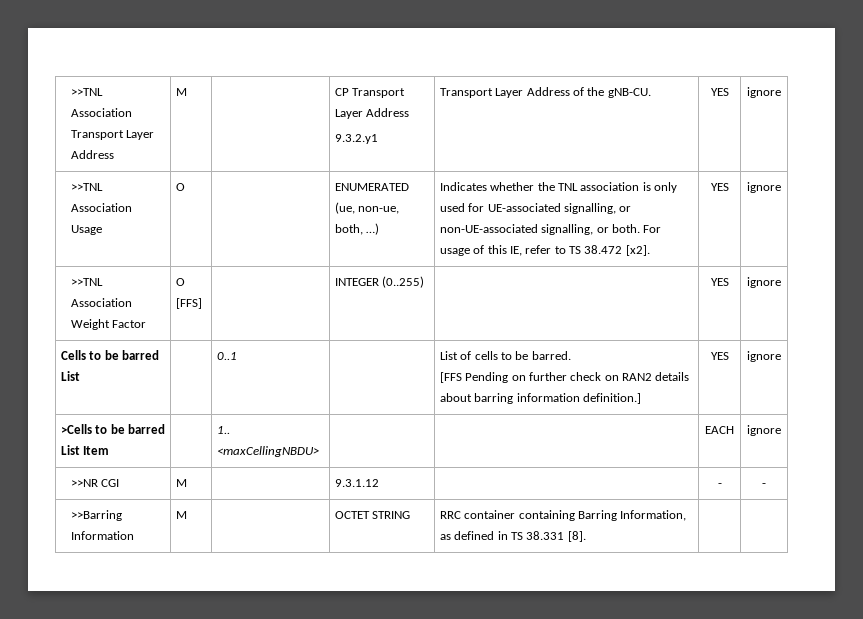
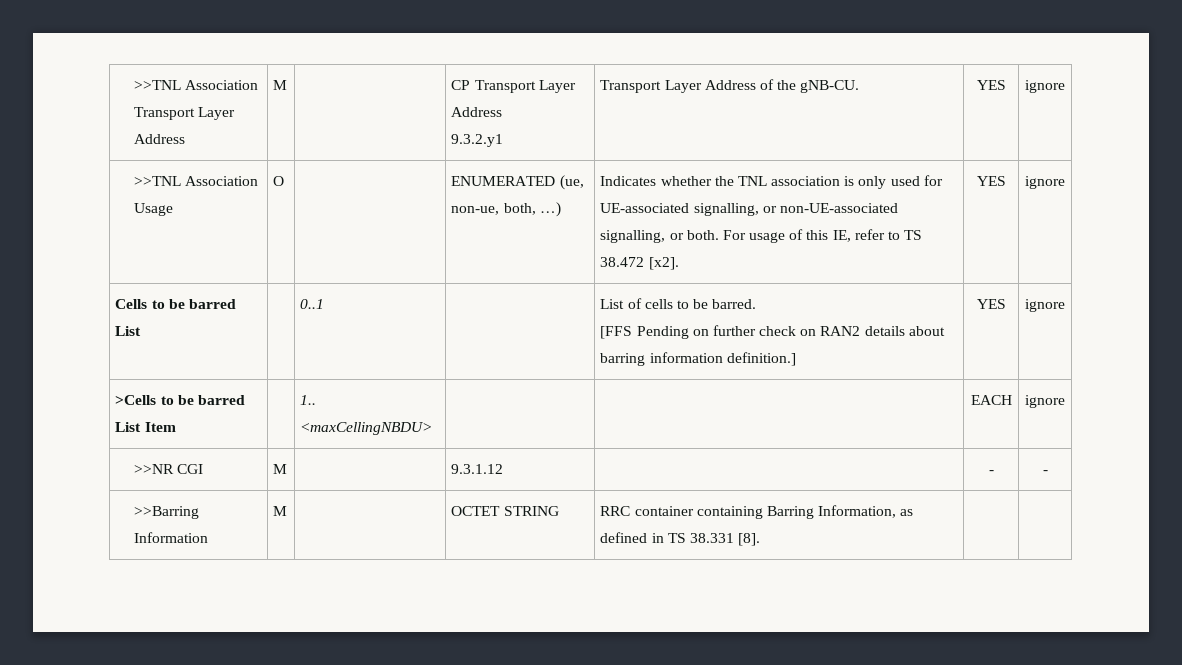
[70,278,103,286] [70,298,132,307] [70,319,147,330] [175,278,185,286] [175,298,202,309] [334,276,425,288] [710,278,729,286] [747,277,781,288] // >>TNL Association Weight Factor | O [FFS] | | INTEGER (0..255) | | YES | ignore -> (1065, 182) none

